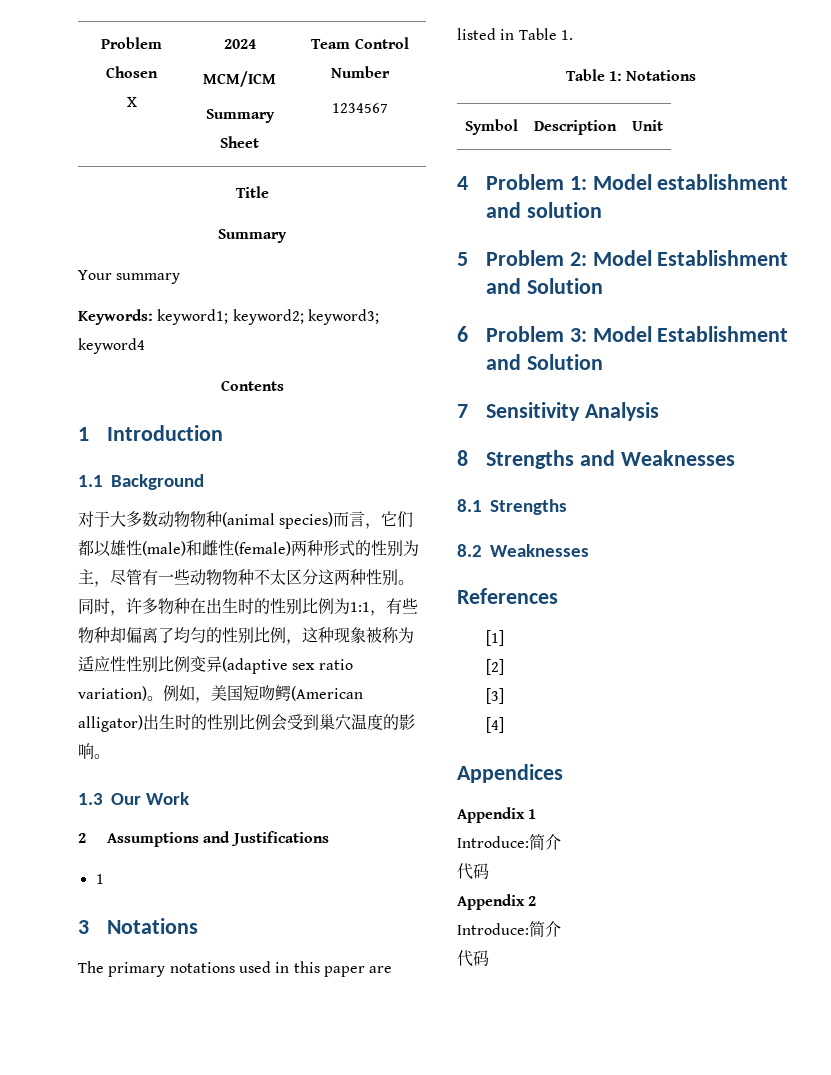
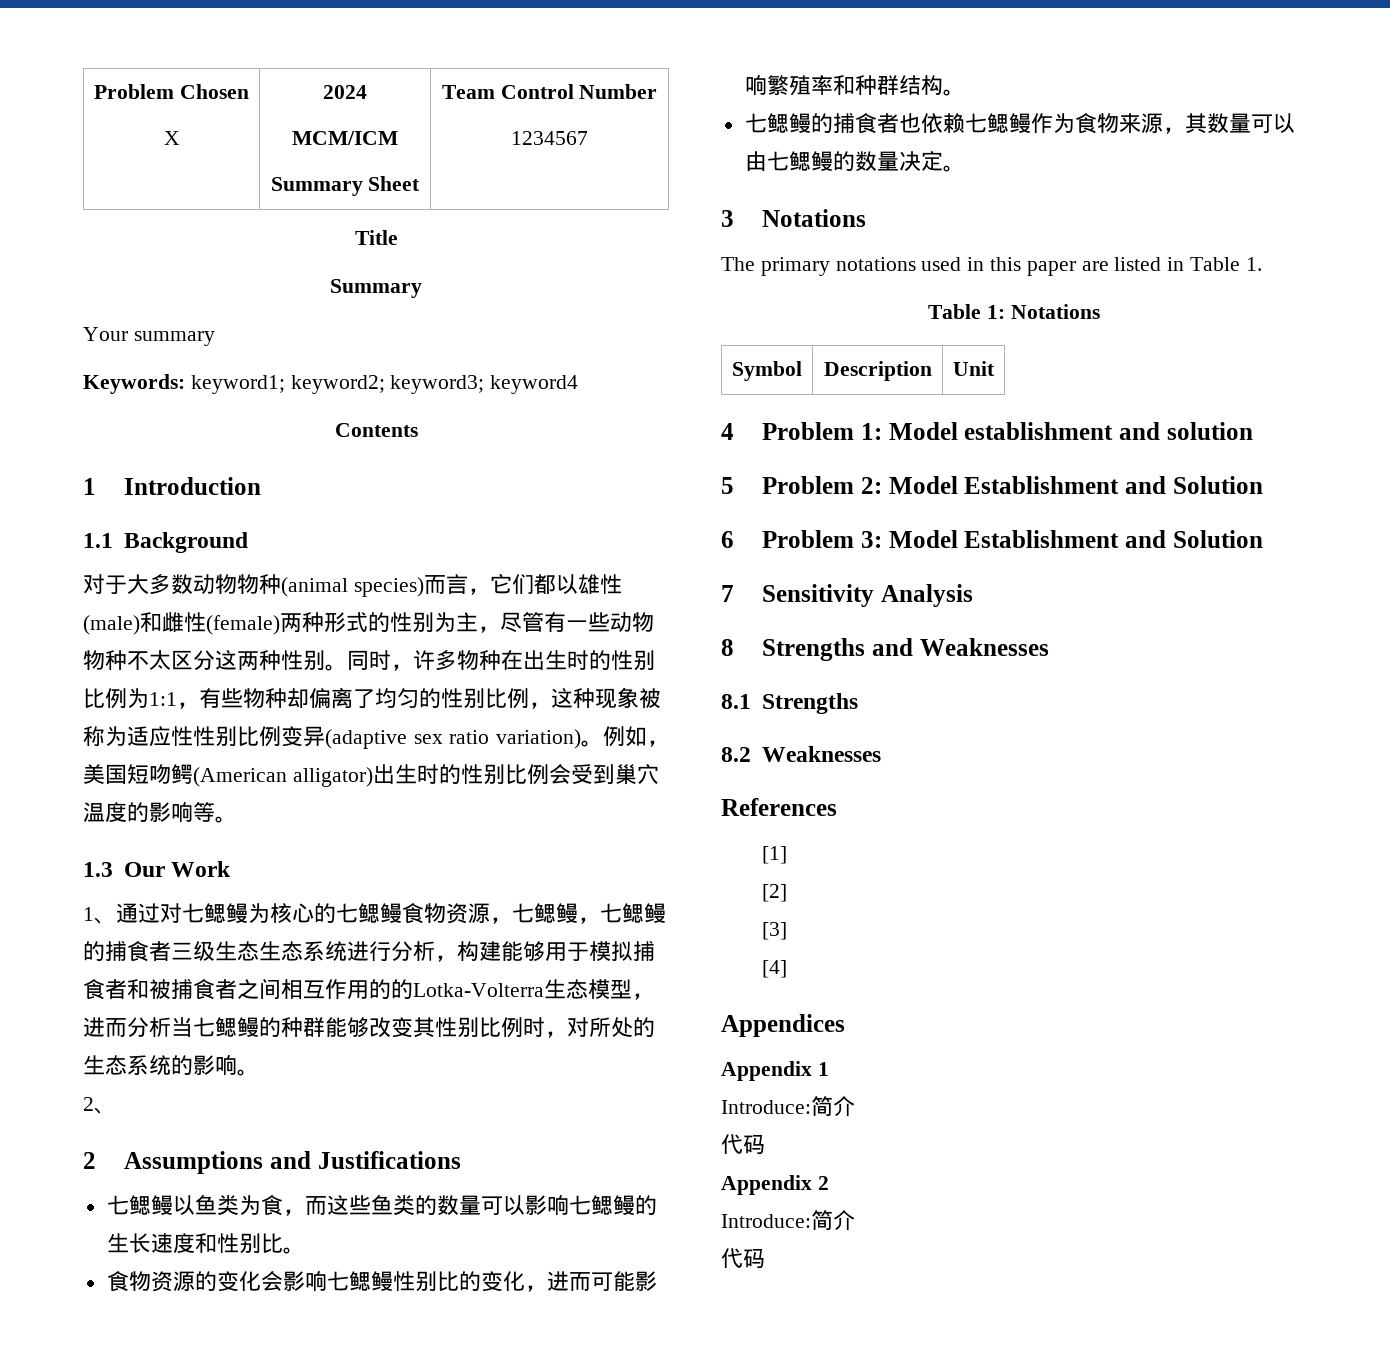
(94, 751) none -> [193,802,215,822] 等
[78,831,329,847] [95,874,104,884] 2 Assumptions and Justifications // 1 -> [83,902,666,924] [83,940,655,962] [83,978,654,1000] [83,1017,655,1038] [83,1054,259,1076] [83,1097,116,1114] [83,1151,461,1174] [106,1194,657,1216] [106,1233,305,1254] [106,1270,657,1292] [744,74,965,96] [744,112,1295,134] [744,151,965,172] 1、通过对七鳃鳗为核心的七鳃鳗食物资源，七鳃鳗，七鳃鳗的捕食者三级生态生态系统进行分析，构建能够用于模拟捕食者和被捕食者之间相互作用的的Lotka-Volterra生态模型，进而分析当七鳃鳗的种群能够改变其性别比例时，对所处的生态系统的影响。 // 2、 // 2 Assumptions and Justifications // 七鳃鳗以鱼类为食，而这些鱼类的数量可以影响七鳃鳗的生长速度和性别比。 // 食物资源的变化会影响七鳃鳗性别比的变化，进而可能影响繁殖率和种群结构。 // 七鳃鳗的捕食者也依赖七鳃鳗作为食物来源，其数量可以由七鳃鳗的数量决定。

